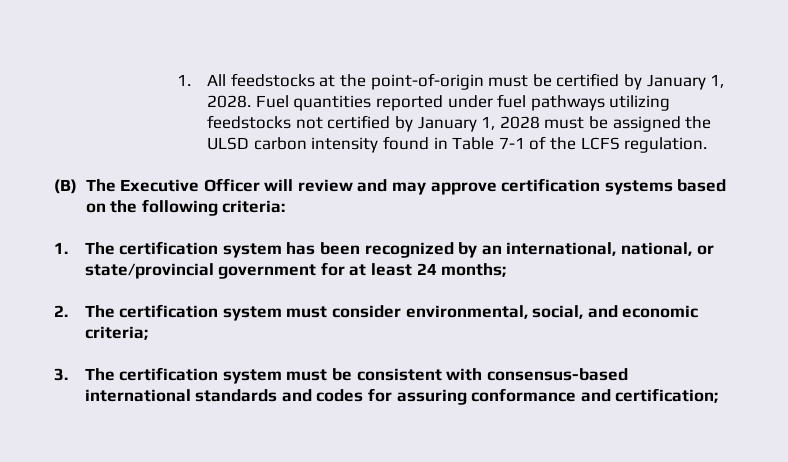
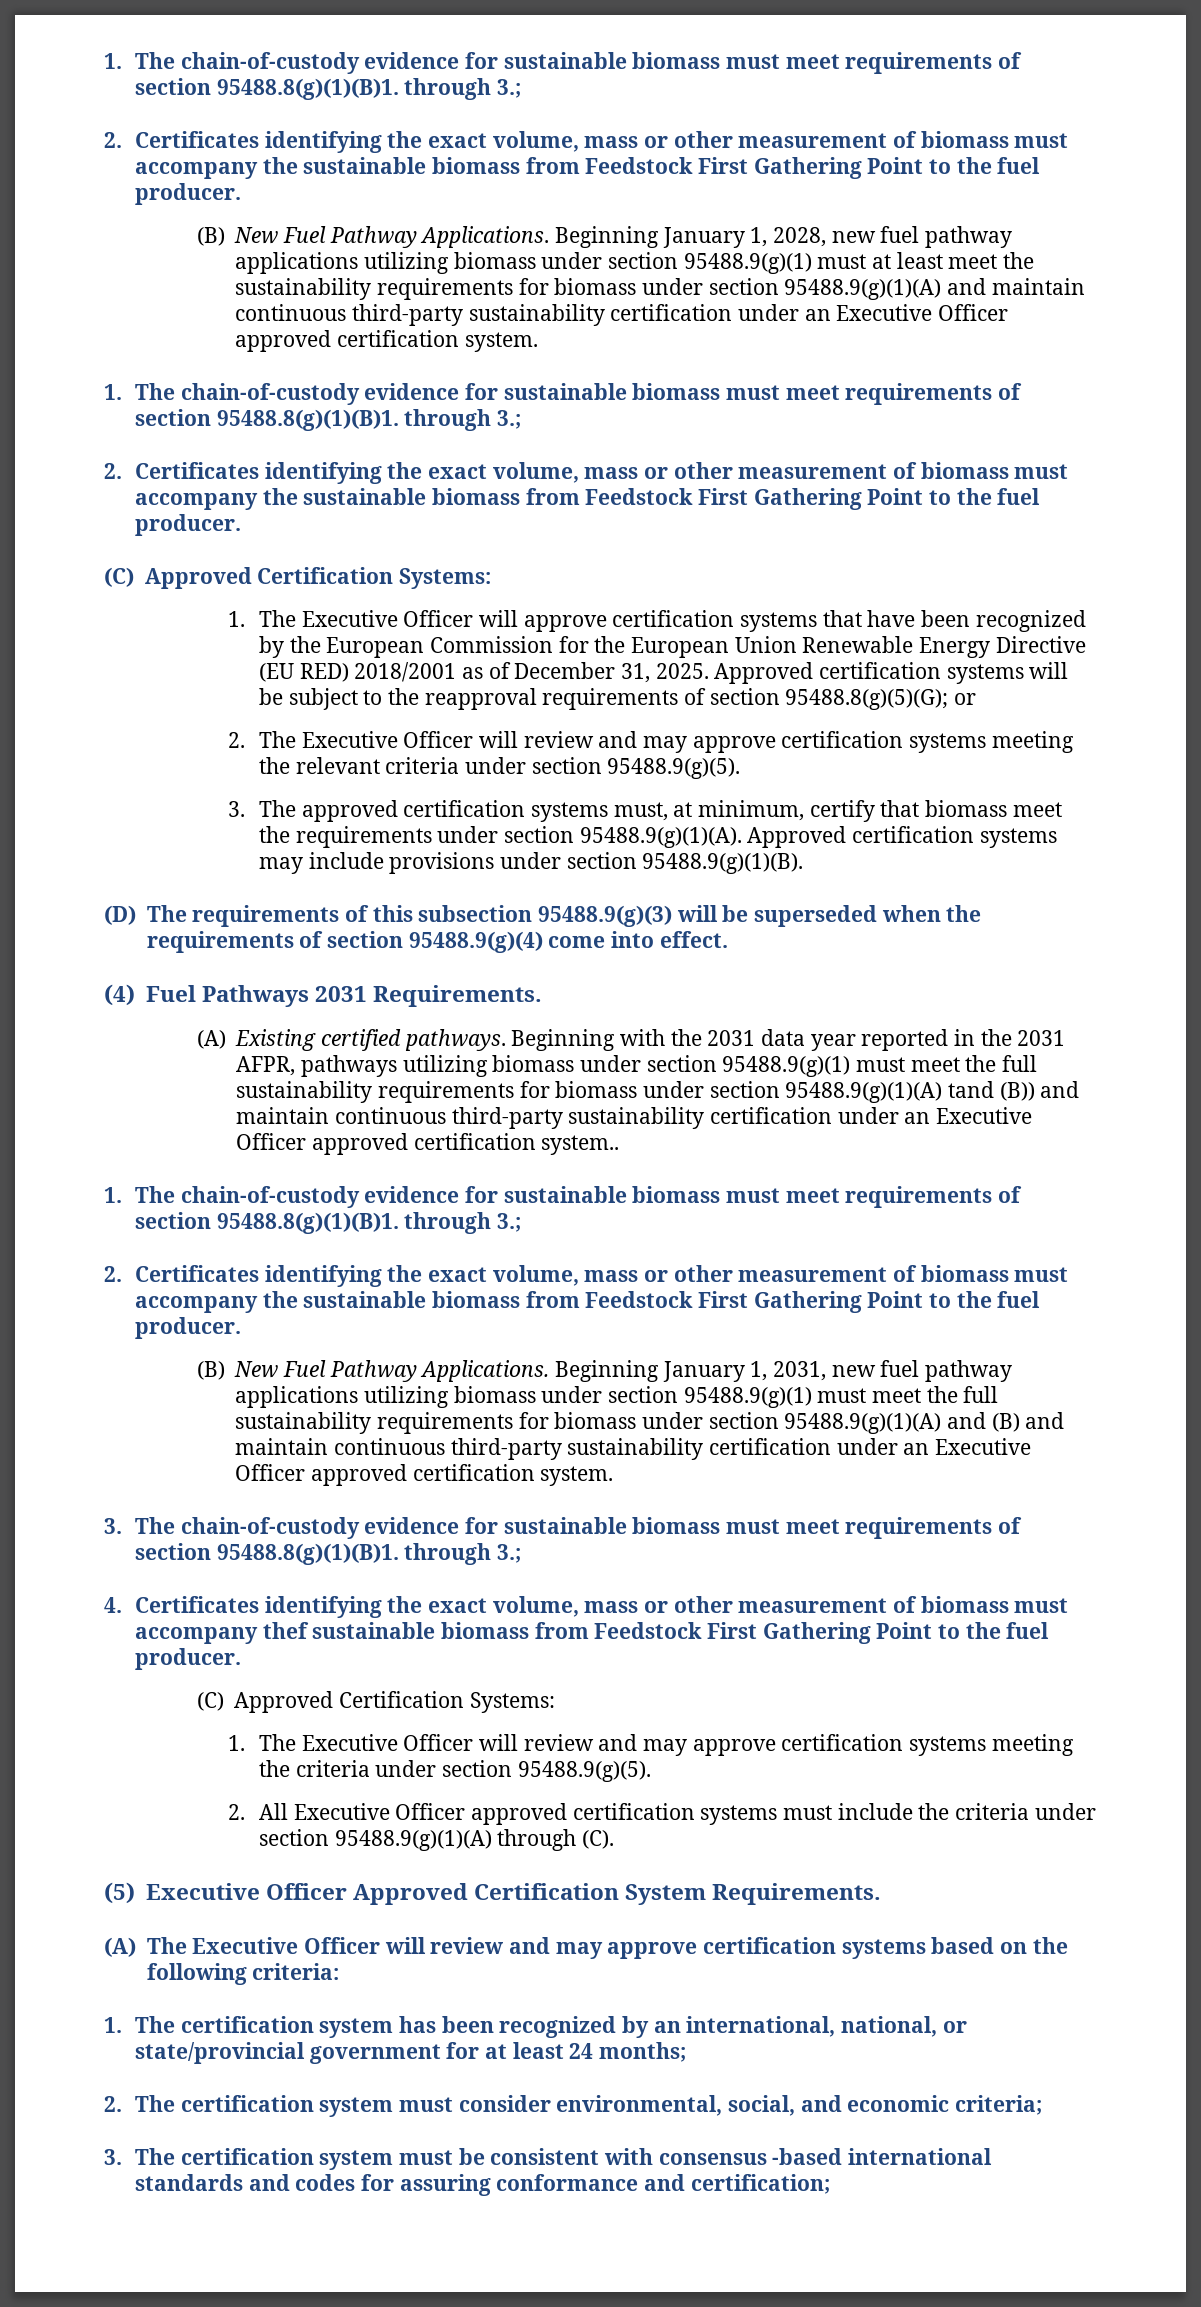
[176,73,725,90] [207,94,671,111] [207,115,712,132] [207,136,708,153] [54,179,77,194] 1. All feedstocks at the point-of-origin must be certified by January 1, 2028. Fuel quantities reported under fuel pathways utilizing feedstocks not certified by January 1, 2028 must be assigned the ULSD carbon intensity found in Table 7-1 of the LCFS regulation. // (B) -> [104,52,1023,74] [134,78,521,100] [104,131,1069,153] [134,157,1041,179] [134,183,241,205] [196,226,1013,248] [235,252,1035,274] [235,278,1085,300] [235,304,1009,326] [235,330,538,352] [104,383,1023,405] [134,409,521,431] [104,462,1069,484] [134,488,1041,510] [134,514,241,536] [104,567,491,589] [227,610,1086,632] [258,636,1086,658] [258,662,1069,684] [258,688,976,710] [227,731,1074,753] [258,757,741,779] [227,800,1062,822] [258,826,1057,848] [258,852,804,874] [104,905,982,927] [146,931,728,953] [104,984,542,1007] [196,1029,1066,1051] [236,1055,1038,1077] [236,1081,1080,1103] [236,1107,1033,1129] [236,1133,620,1155] [104,1186,1023,1208] [134,1212,521,1234] [104,1265,1069,1287] [134,1291,1041,1313] [134,1317,241,1339] [196,1360,1013,1382] [235,1386,999,1408] [235,1412,1065,1434] [235,1438,1032,1460] [235,1464,614,1486] [104,1517,1023,1539] [134,1543,521,1565] [104,1596,1069,1618] [134,1622,1050,1644] [134,1648,241,1670] [196,1691,555,1713] [227,1734,1074,1756] [258,1760,651,1782] [227,1803,1096,1825] [258,1829,614,1851] [104,1882,881,1905] [104,1937,136,1957] 1. The chain-of-custody evidence for sustainable biomass must meet requirements of section 95488.8(g)(1)(B)1. through 3.; // 2. Certificates identifying the exact volume, mass or other measurement of biomass must accompany the sustainable biomass from Feedstock First Gathering Point to the fuel producer. // (B) New Fuel Pathway Applications. Beginning January 1, 2028, new fuel pathway applications utilizing biomass under section 95488.9(g)(1) must at least meet the sustainability requirements for biomass under section 95488.9(g)(1)(A) and maintain continuous third-party sustainability certification under an Executive Officer approved certification system. // 1. The chain-of-custody evidence for sustainable biomass must meet requirements of section 95488.8(g)(1)(B)1. through 3.; // 2. Certificates identifying the exact volume, mass or other measurement of biomass must accompany the sustainable biomass from Feedstock First Gathering Point to the fuel producer. // (C) Approved Certification Systems: // 1. The Executive Officer will approve certification systems that have been recognized by the European Commission for the European Union Renewable Energy Directive (EU RED) 2018/2001 as of December 31, 2025. Approved certification systems will be subject to the reapproval requirements of section 95488.8(g)(5)(G); or // 2. The Executive Officer will review and may approve certification systems meeting the relevant criteria under section 95488.9(g)(5). // 3. The approved certification systems must, at minimum, certify that biomass meet the requirements under section 95488.9(g)(1)(A). Approved certification systems may include provisions under section 95488.9(g)(1)(B). // (D) The requirements of this subsection 95488.9(g)(3) will be superseded when the requirements of section 95488.9(g)(4) come into effect. // (4) Fuel Pathways 2031 Requirements. // (A) Existing certified pathways. Beginning with the 2031 data year reported in the 2031 AFPR, pathways utilizing biomass under section 95488.9(g)(1) must meet the full sustainability requirements for biomass under section 95488.9(g)(1)(A) tand (B)) and maintain continuous third-party sustainability certification under an Executive Officer approved certification system.. // 1. The chain-of-custody evidence for sustainable biomass must meet requirements of section 95488.8(g)(1)(B)1. through 3.; // 2. Certificates identifying the exact volume, mass or other measurement of biomass must accompany the sustainable biomass from Feedstock First Gathering Point to the fuel producer. // (B) New Fuel Pathway Applications. Beginning January 1, 2031, new fuel pathway applications utilizing biomass under section 95488.9(g)(1) must meet the full sustainability requirements for biomass under section 95488.9(g)(1)(A) and (B) and maintain continuous third-party sustainability certification under an Executive Officer approved certification system. // 3. The chain-of-custody evidence for sustainable biomass must meet requirements of section 95488.8(g)(1)(B)1. through 3.; // 4. Certificates identifying the exact volume, mass or other measurement of biomass must accompany thef sustainable biomass from Feedstock First Gathering Point to the fuel producer. // (C) Approved Certification Systems: // 1. The Executive Officer will review and may approve certification systems meeting the criteria under section 95488.9(g)(5). // 2. All Executive Officer approved certification systems must include the criteria under section 95488.9(g)(1)(A) through (C). // (5) Executive Officer Approved Certification System Requirements. // (A)
[486,368,628,381] consensus-based -> [658,2148,843,2165] consensus -based

